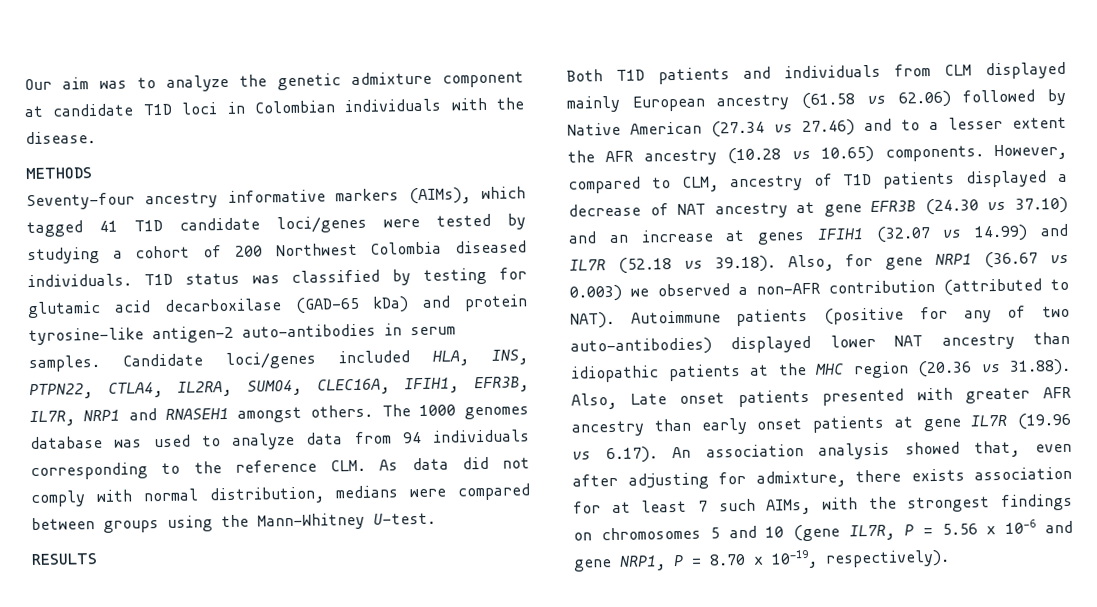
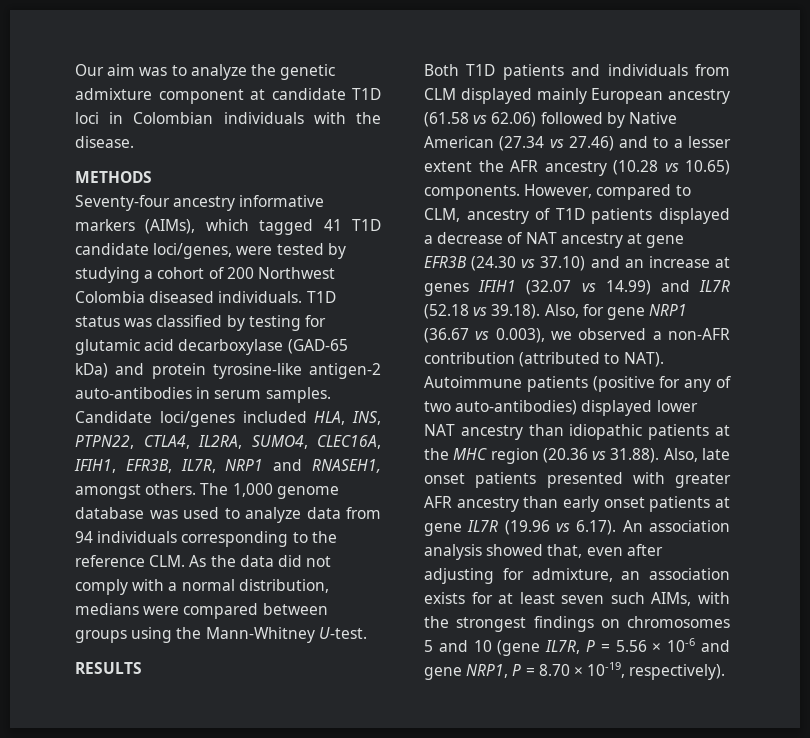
[276,215,367,234] loci/genes -> [153,243,233,259] loci/genes,
[163,298,282,312] decarboxilase -> [178,339,284,355] decarboxylase
[164,407,229,420] RNASEH1 -> [312,459,381,473] RNASEH1,
[418,404,529,420] 1000 genomes -> [232,483,339,499] 1,000 genome
(399, 465) none -> [210,555,236,567] the
(133, 496) none -> [168,582,178,591] a
[569,284,622,302] 0.003) -> [495,328,545,343] 0.003),
[629,393,667,405] Late -> [702,448,730,460] late
[855,466,1072,483] there exists association -> [621,568,730,580] [424,592,465,604] an association exists
[698,500,708,512] 7 -> [561,595,605,604] seven

